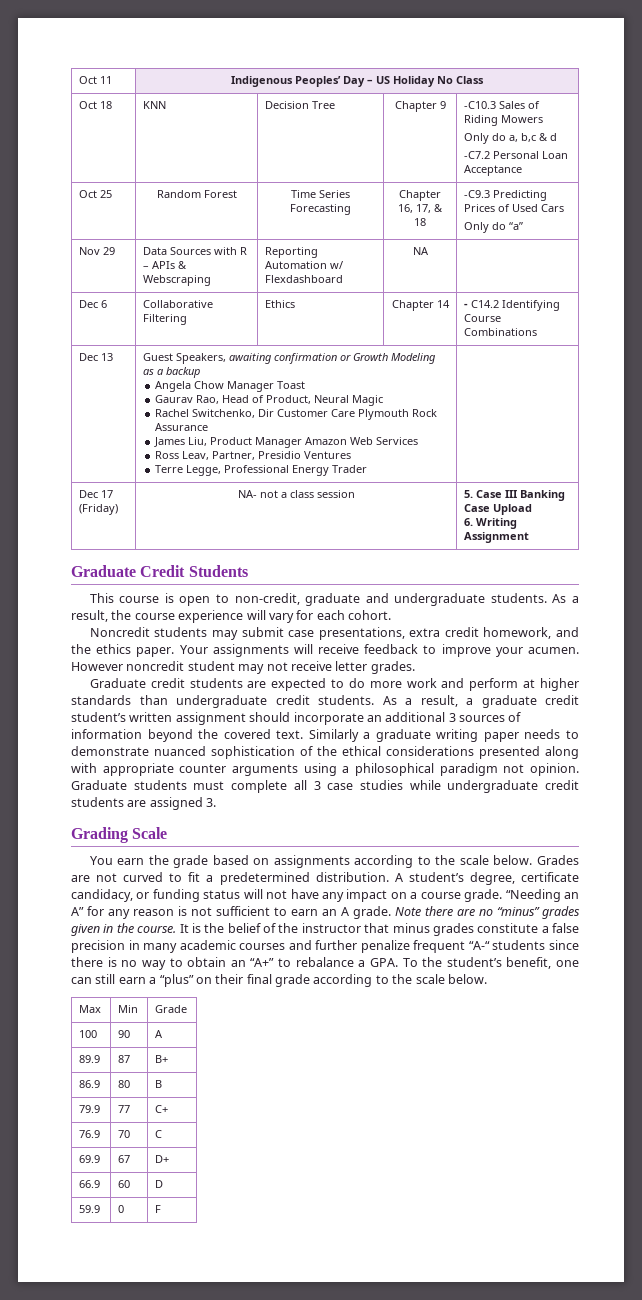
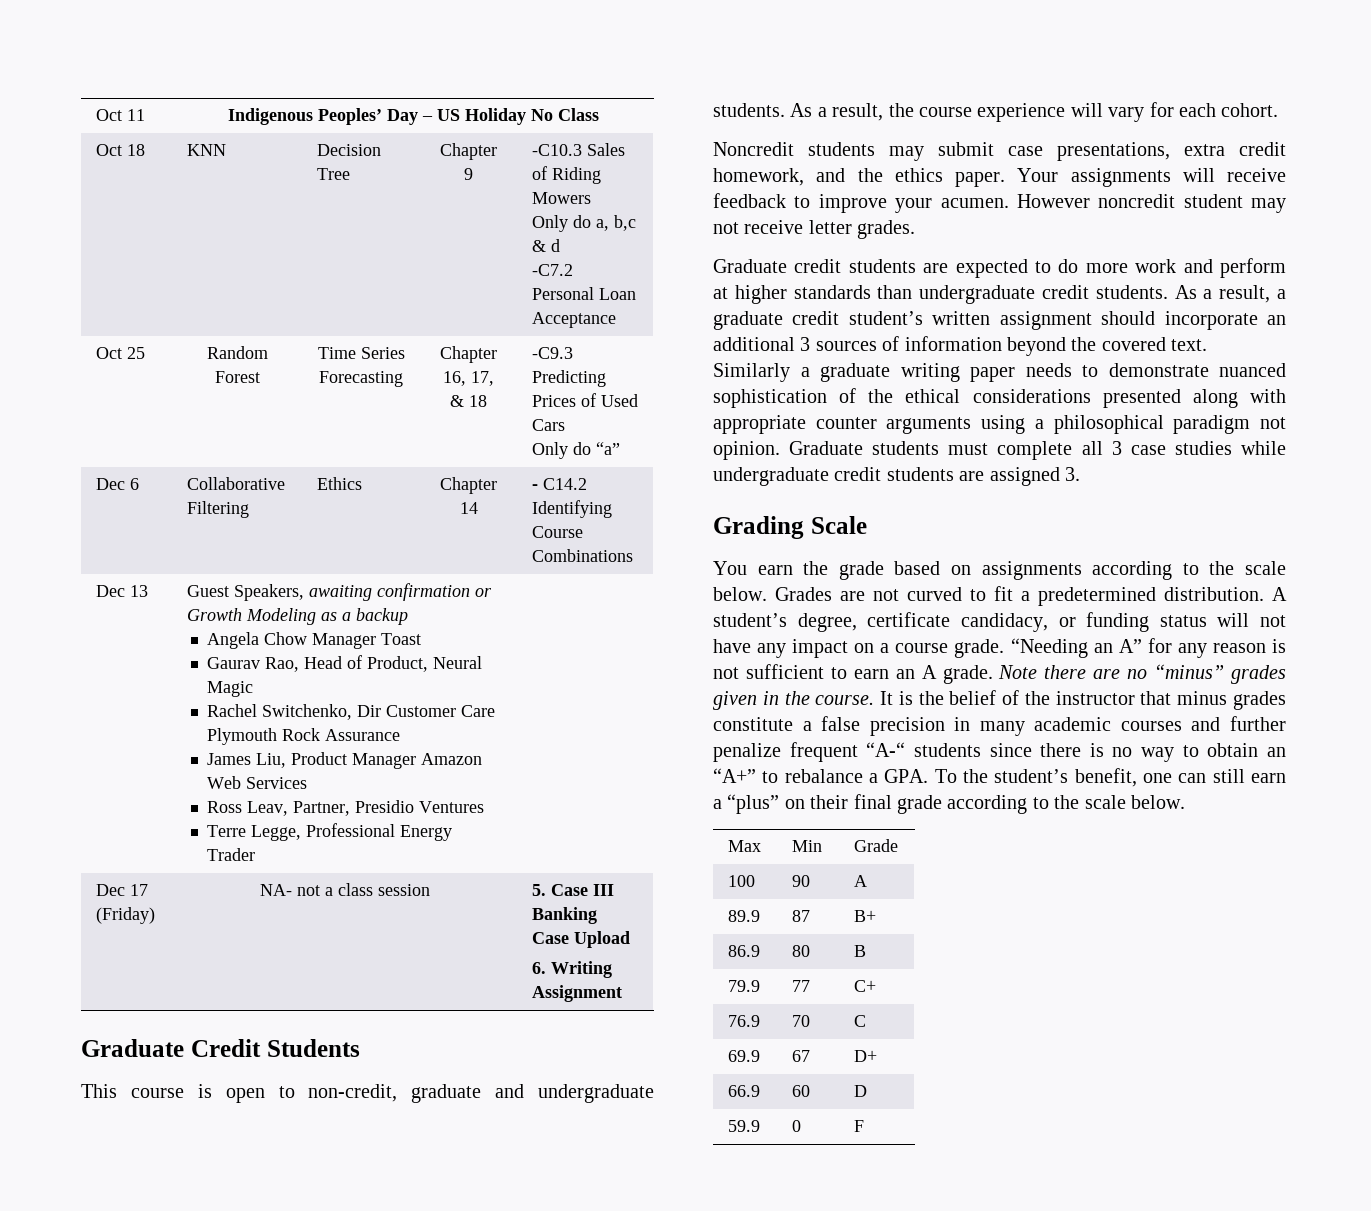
[79,247,116,255] [143,247,248,255] [143,261,188,269] [143,275,212,286] [265,247,319,258] [265,261,344,269] [265,275,344,283] [412,247,429,255] // Nov 29 | Data Sources with R – APIs & Webscraping | Reporting Automation w/ Flexdashboard | NA | -> (621, 448) none

